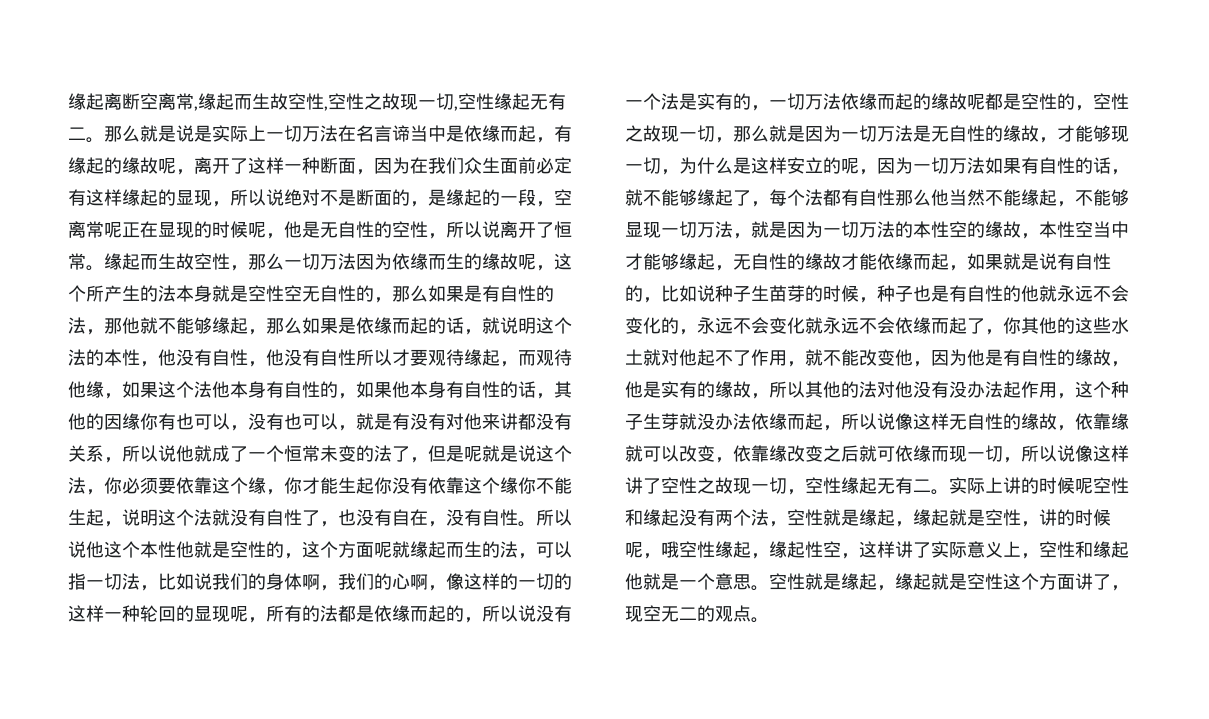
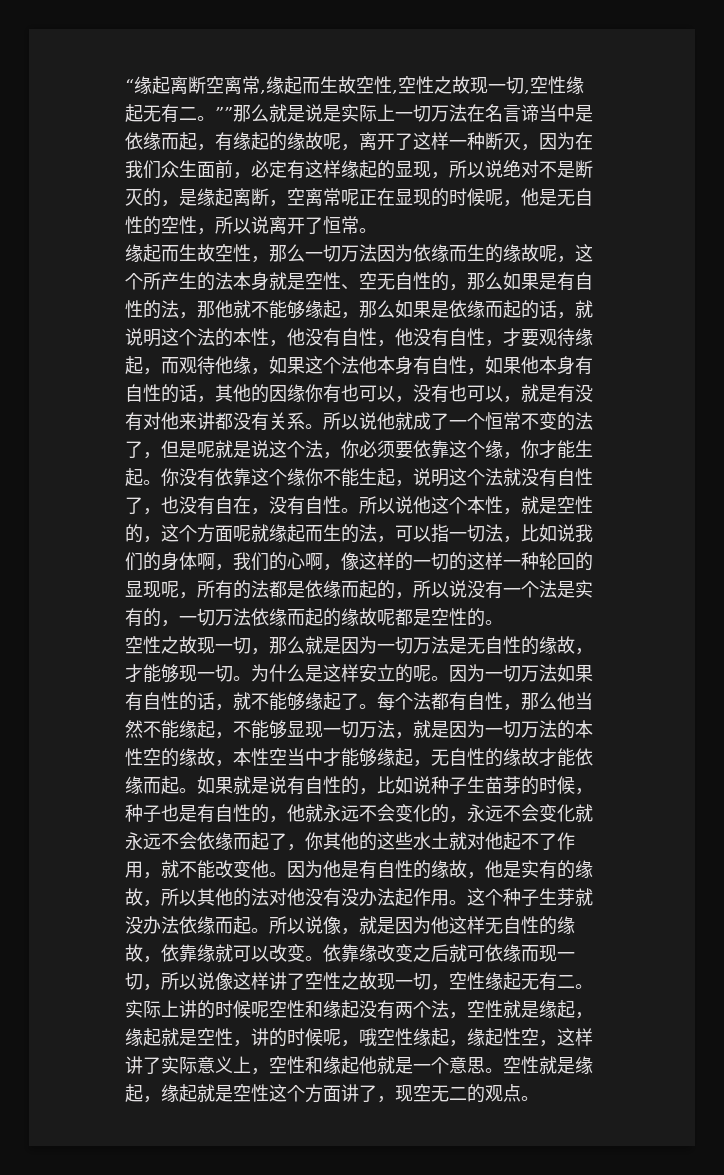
(68, 101) none -> [125,79,134,92] “
(104, 140) none -> [215,107,233,120] ””
[338,158,356,174] 面 -> [503,133,521,150] 灭
(536, 165) none -> [233,172,251,179] ，
[374,190,392,206] 面 -> [125,189,143,206] 灭
[482,189,536,206] 的一段 -> [233,188,269,206] 离断
(104, 268) none -> (377, 230) //
(284, 293) none -> [341,284,359,290] 、
[356,349,392,366] 所以 -> [485,340,503,347] ，
[320,381,338,398] 的 -> (467, 365) none
[104,457,122,463] ， -> [305,424,323,429] 。
[320,445,338,462] 未 -> [521,413,539,430] 不
(374, 485) none -> [143,480,161,485] 。
[176,541,194,558] 他 -> [503,508,521,515] ，
[1075,105,1093,111] ， -> [485,620,503,625] 。 //
[661,169,679,175] ， -> [233,676,251,681] 。
[859,169,877,175] ， -> [431,676,449,681] 。
[751,201,769,207] ， -> [359,704,377,709] 。
(895, 197) none -> [503,704,521,711] ，
[949,265,967,271] ， -> [179,788,197,793] 。
(1021, 293) none -> [269,816,287,823] ，
[913,361,931,367] ， -> [269,872,287,877] 。
[1057,393,1075,399] ， -> [449,900,467,905] 。
[823,413,913,431] ，所以说像 -> [251,916,449,935] 。所以说像，就是因为他
[715,457,733,463] ， -> [305,956,323,961] 。

